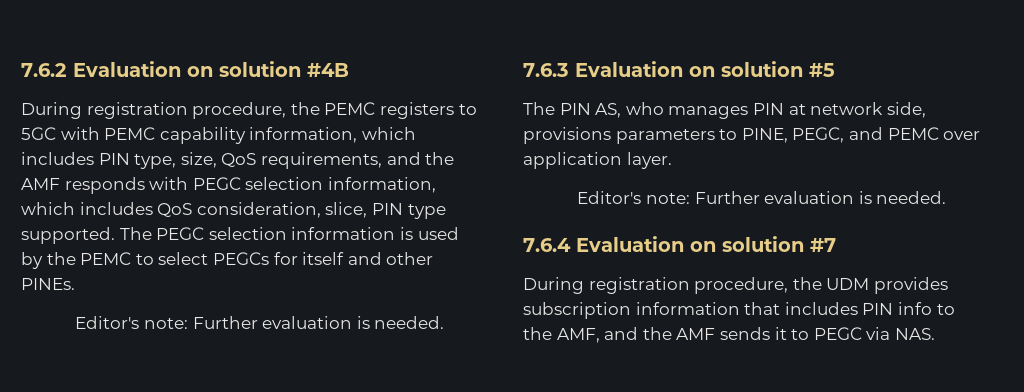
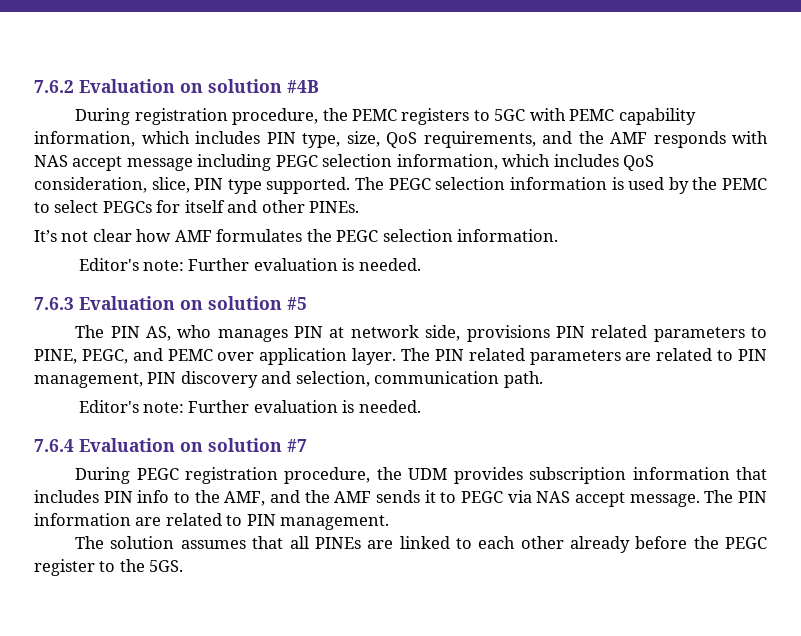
(189, 183) none -> [34,154,272,171] NAS accept message including
(75, 284) none -> [34,229,559,242] // It’s not clear how AMF formulates the PEGC selection information.
(611, 135) none -> [555,325,648,338] PIN related
(672, 160) none -> [401,348,767,365] [34,371,543,388] The PIN related parameters are related to PIN management, PIN discovery and selection, communication path.
(584, 285) none -> [136,468,179,480] PEGC
[894,328,935,340] NAS. -> [536,490,767,507] [34,513,390,530] [75,536,767,553] [34,559,184,576] NAS accept message. The PIN information are related to PIN management. // The solution assumes that all PINEs are linked to each other already before the PEGC register to the 5GS.

